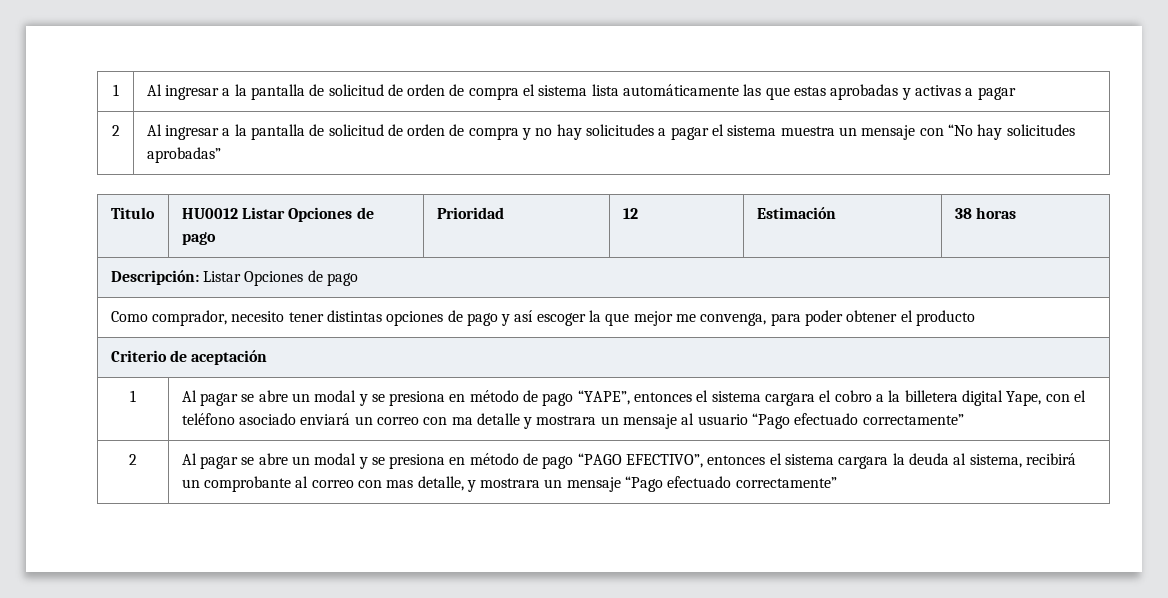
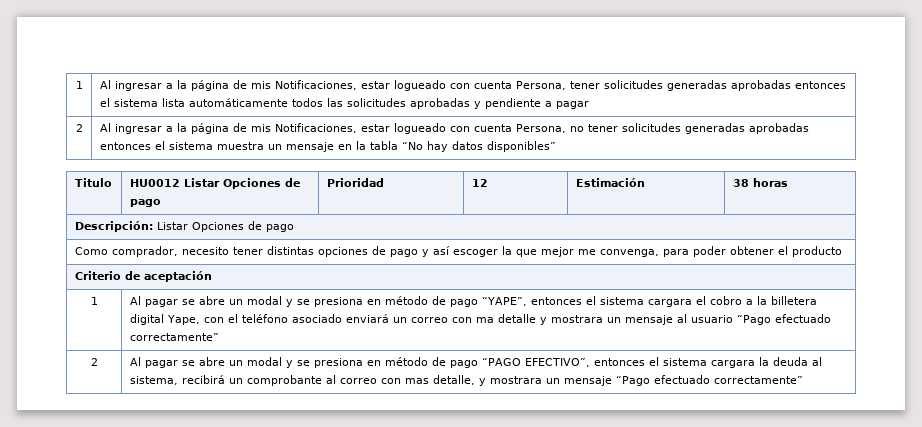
[250,84,519,100] pantalla de solicitud de orden de compra -> [190,80,846,91] página de mis Notificaciones, estar logueado con cuenta Persona, tener solicitudes generadas aprobadas entonces
[743,84,827,100] las que estas -> [291,98,406,107] todos las solicitudes
[915,85,962,96] activas -> [484,98,541,109] pendiente
[250,124,709,140] pantalla de solicitud de orden de compra y no hay solicitudes a pagar -> [190,123,809,134] [99,142,151,150] página de mis Notificaciones, estar logueado con cuenta Persona, no tener solicitudes generadas aprobadas entonces
[919,124,1075,140] [146,147,221,163] con “No hay solicitudes aprobadas” -> [337,141,556,152] en la tabla “No hay datos disponibles”

